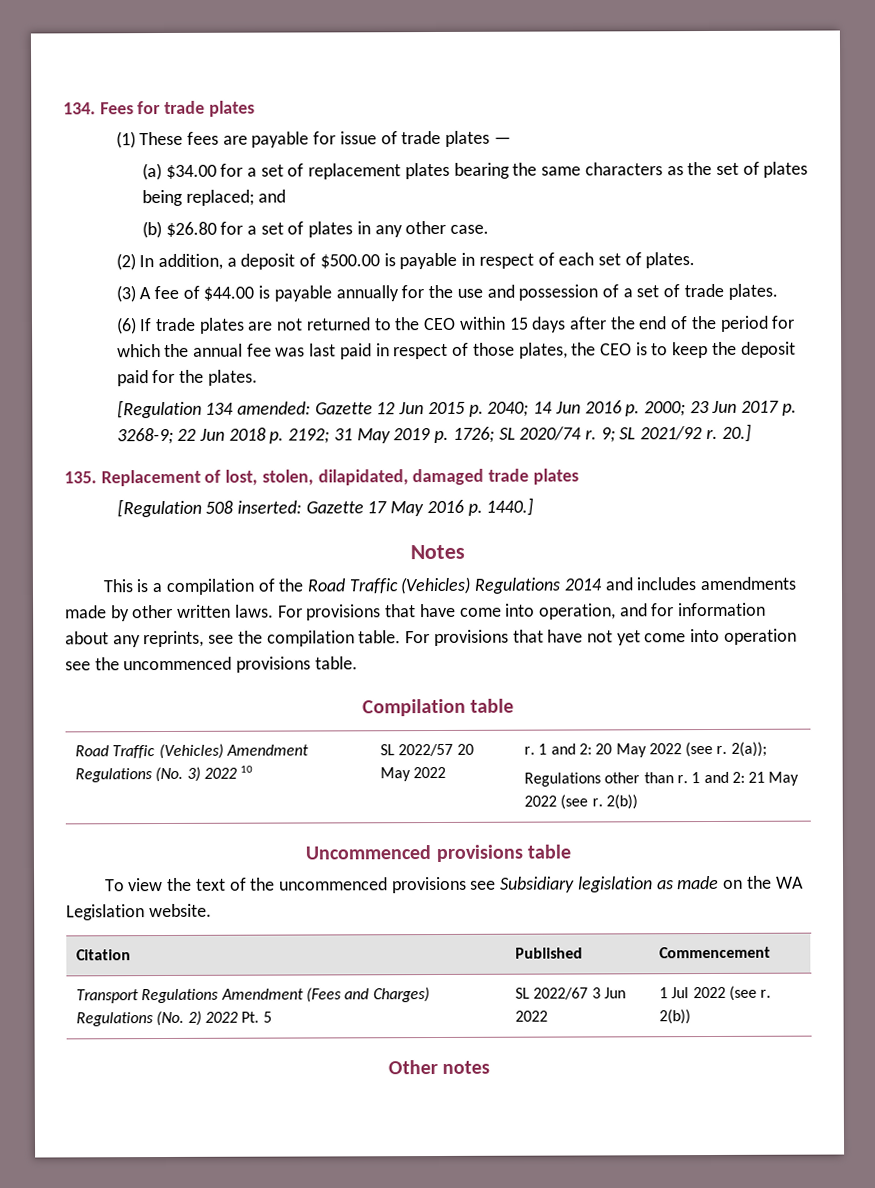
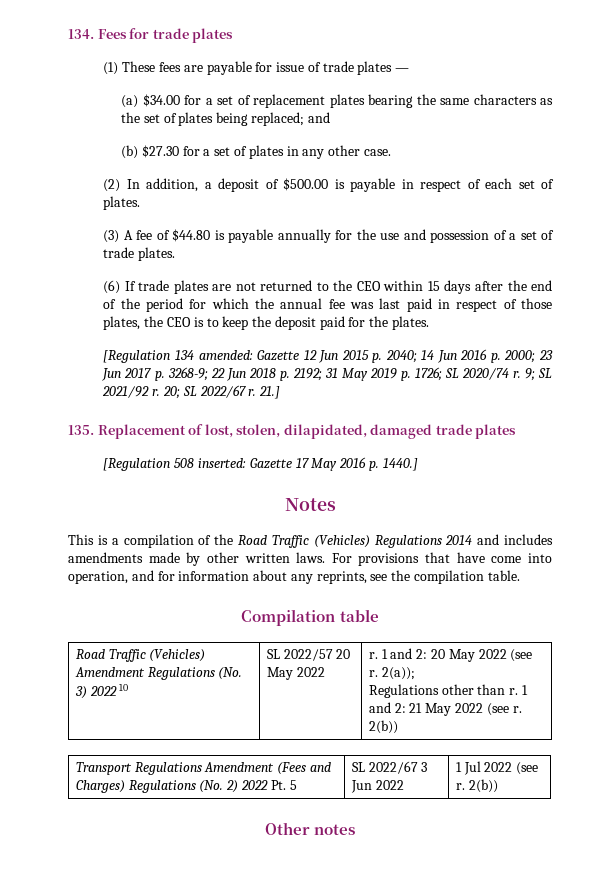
[165,221,217,237] $26.80 -> [141,145,179,158] $27.30
[203,286,255,301] $44.00 -> [172,229,211,242] $44.80
[721,423,752,442] 20.] -> [162,385,281,399] 20; SL 2022/67 r. 21.]
[405,628,797,647] [65,656,358,673] For provisions that have not yet come into operation see the uncommenced provisions table. -> (520, 575) none
[305,844,571,863] [104,875,804,894] [66,903,212,921] [75,949,131,961] [514,947,583,959] [658,946,771,959] // Uncommenced provisions table // To view the text of the uncommenced provisions see Subsidiary legislation as made on the WA Legislation website. // Citation | Published | Commencement -> (398, 727) none

